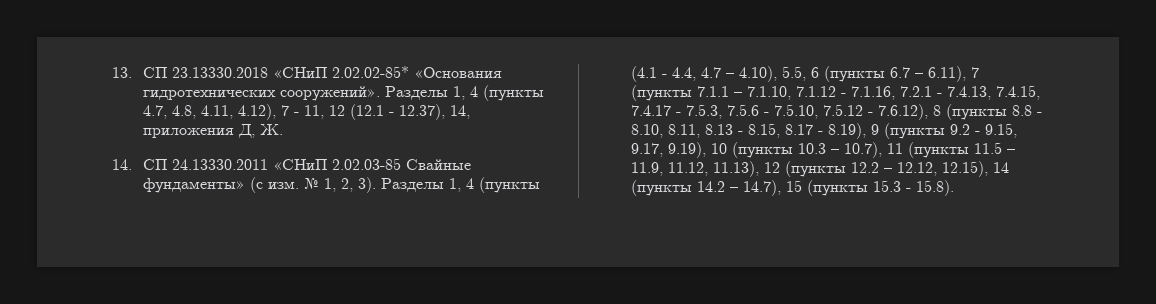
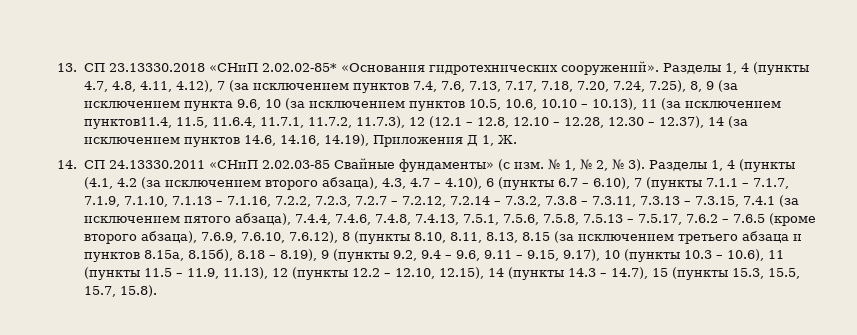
[293,104,470,120] [142,124,255,138] - 11, 12 (12.1 - 12.37), 14, приложения Д, -> [228,80,738,93] [83,98,781,111] [83,116,748,129] [83,134,494,147] (за исключением пунктов 7.4, 7.6, 7.13, 7.17, 7.18, 7.20, 7.24, 7.25), 8, 9 (за исключением пункта 9.6, 10 (за исключением пунктов 10.5, 10.6, 10.10 – 10.13), 11 (за исключением пунктов11.4, 11.5, 11.6.4, 11.7.1, 11.7.2, 11.7.3), 12 (12.1 – 12.8, 12.10 – 12.28, 12.30 – 12.37), 14 (за исключением пунктов 14.6, 14.16, 14.19), Приложения Д 1,
[340,178,353,192] 2, -> [579,159,624,171] № 2, №
[630,66,696,82] (4.1 - 4.4, -> [83,177,406,190] (4.1, 4.2 (за исключением второго абзаца), 4.3,
[781,66,806,81] 5.5, -> (482, 183) none
[927,66,966,82] 6.11), -> [592,177,630,189] 6.10),
[746,85,1040,100] [630,104,1042,120] [630,123,1017,139] [630,142,706,158] 7.1.10, 7.1.12 - 7.1.16, 7.2.1 - 7.4.13, 7.4.15, 7.4.17 - 7.5.3, 7.5.6 - 7.5.10, 7.5.12 - 7.6.12), 8 (пункты 8.8 - 8.10, 8.11, 8.13 - 8.15, 8.17 - 8.19), 9 (пункты 9.2 - 9.15, 9.17, 9.19), -> [752,178,789,189] [83,195,799,207] [83,213,816,226] [83,231,802,244] [83,249,600,262] 7.1.7, 7.1.9, 7.1.10, 7.1.13 – 7.1.16, 7.2.2, 7.2.3, 7.2.7 – 7.2.12, 7.2.14 – 7.3.2, 7.3.8 – 7.3.11, 7.3.13 – 7.3.15, 7.4.1 (за исключением пятого абзаца), 7.4.4, 7.4.6, 7.4.8, 7.4.13, 7.5.1, 7.5.6, 7.5.8, 7.5.13 – 7.5.17, 7.6.2 – 7.6.5 (кроме второго абзаца), 7.6.9, 7.6.10, 7.6.12), 8 (пункты 8.10, 8.11, 8.13, 8.15 (за исключением третьего абзаца и пунктов 8.15а, 8.15б), 8.18 – 8.19), 9 (пункты 9.2, 9.4 – 9.6, 9.11 – 9.15, 9.17),
[843,142,882,158] 10.7), -> [726,249,764,261] 10.6),
[667,162,708,176] 11.12, -> (219, 273) none
[896,162,937,176] 12.12, -> [394,268,435,279] 12.10,
[696,181,725,192] 14.2 -> [567,268,596,277] 14.3
[872,180,911,192] 15.3 - -> [731,268,800,279] [83,286,116,297] 15.3, 15.5, 15.7,

